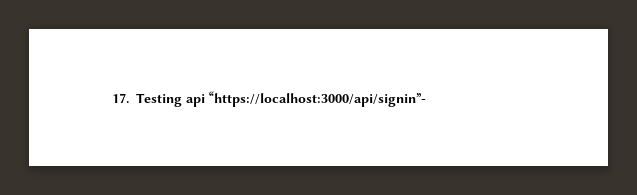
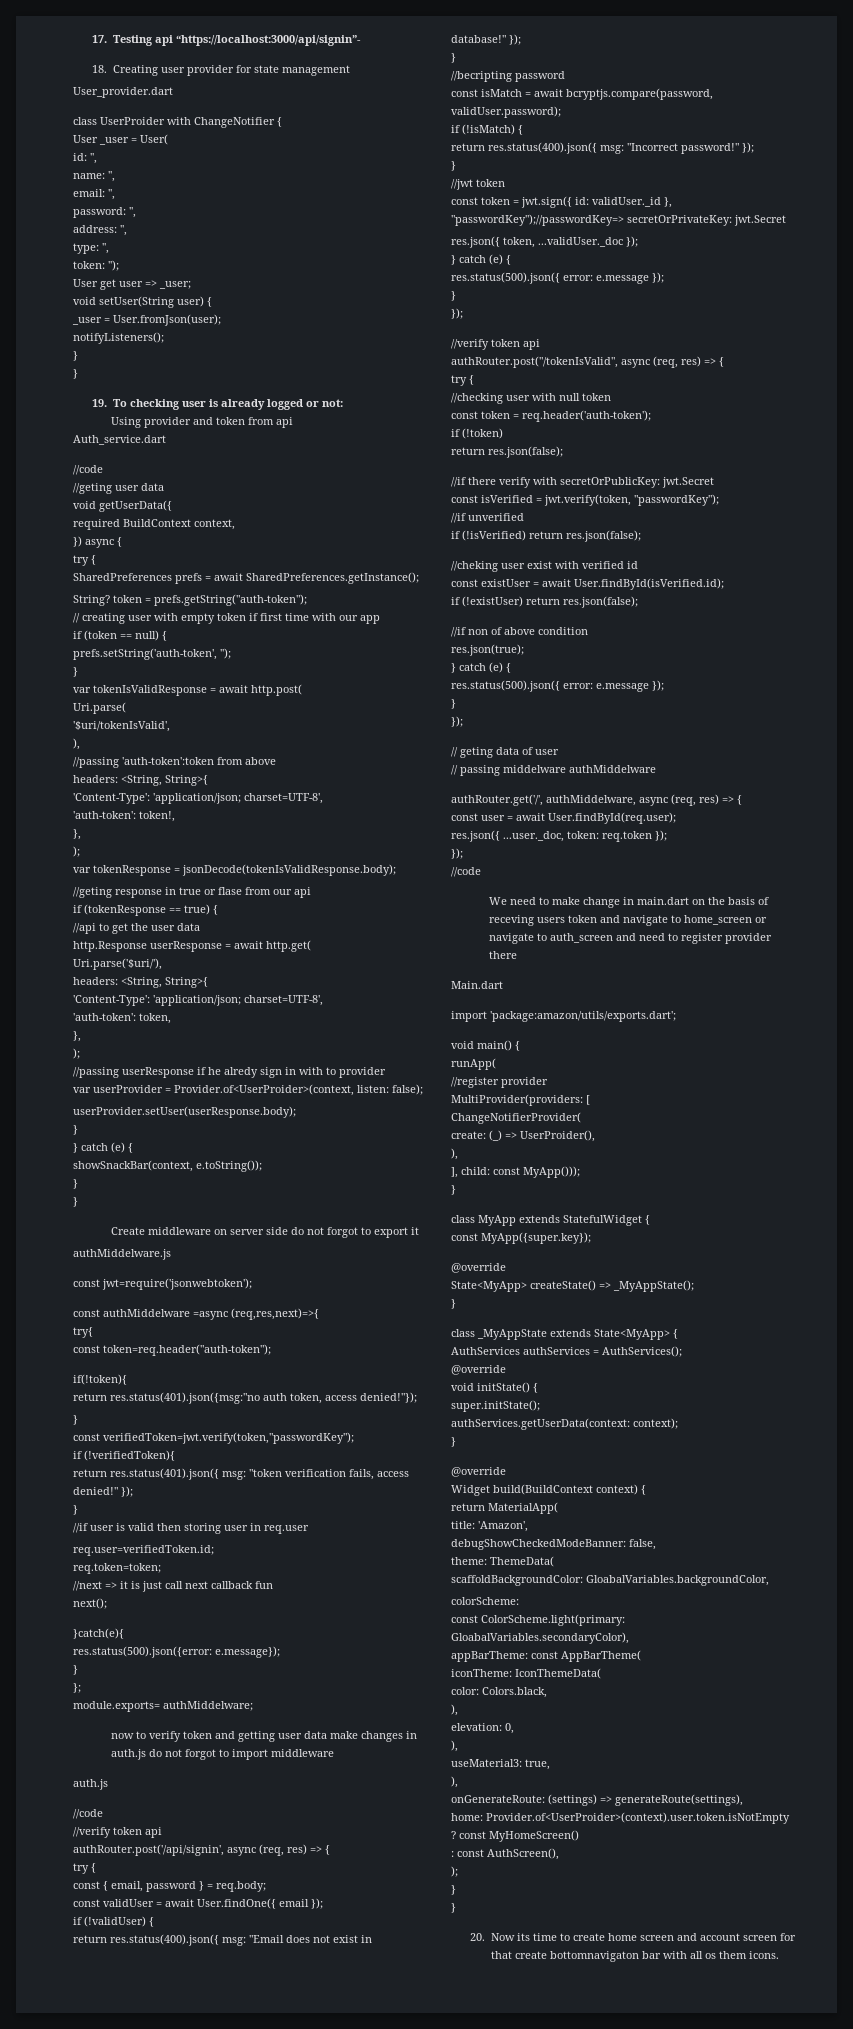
(426, 99) none -> [92,65,350,76] [73,87,173,98] [73,117,282,128] [73,134,168,145] [73,153,97,164] [73,171,115,182] [73,189,115,200] [73,207,136,218] [73,225,127,236] [73,243,109,254] [73,260,119,271] [73,279,191,290] [73,296,212,308] [72,314,221,326] [73,332,164,344] [73,351,78,361] [73,369,78,379] [92,399,343,410] [111,417,294,428] [73,435,166,445] [73,465,103,475] [73,483,164,494] [73,500,172,512] [73,519,235,530] [73,536,122,548] [73,555,96,566] [73,572,419,584] [73,594,307,606] [73,613,380,624] [73,630,167,641] [73,648,231,660] [73,667,78,677] [73,684,302,696] [73,702,126,714] [73,721,170,732] [73,738,80,750] [73,757,276,768] [73,775,208,786] [73,793,323,804] [73,811,175,822] [73,829,81,840] [73,846,80,857] [73,864,396,876] [73,887,311,898] [73,904,218,916] [73,923,200,934] [73,940,311,952] [73,958,162,970] [73,977,208,988] [73,995,323,1006] [73,1013,171,1024] [73,1031,81,1042] [73,1048,80,1059] [73,1067,386,1078] [73,1084,423,1096] [73,1106,296,1118] [73,1125,78,1135] [73,1142,133,1153] [73,1160,262,1172] [73,1179,78,1189] [73,1197,78,1207] [111,1227,420,1238] [73,1249,171,1260] [73,1278,252,1290] [73,1308,319,1320] [73,1327,93,1338] [73,1344,271,1356] [73,1374,127,1385] [73,1392,417,1404] [73,1415,78,1425] [73,1432,354,1444] [73,1450,175,1461] [73,1468,409,1480] [73,1486,133,1497] [73,1505,78,1515] [73,1523,309,1534] [73,1545,214,1556] [73,1563,161,1574] [73,1581,273,1592] [73,1598,107,1609] [73,1628,124,1639] [73,1646,280,1658] [73,1665,78,1675] [73,1683,81,1693] [73,1701,253,1712] [111,1731,418,1742] [111,1749,335,1760] [73,1779,108,1790] [73,1809,103,1819] [73,1827,162,1838] [73,1844,330,1856] [73,1863,96,1874] [73,1881,266,1892] [73,1898,323,1909] [73,1916,154,1927] [73,1934,372,1946] [451,34,521,45] [451,53,456,63] [451,71,565,82] [451,88,713,100] [451,106,561,118] [451,124,523,135] [451,142,754,154] [451,161,456,171] [451,179,505,190] [451,196,672,208] [451,214,786,226] [451,236,638,248] [451,254,511,265] [451,272,664,284] [451,291,456,301] [451,308,463,319] [451,339,540,350] [451,356,724,368] [451,375,474,386] [451,393,611,404] [451,410,651,422] [451,428,503,439] [451,446,563,458] [451,477,714,488] [451,494,719,506] [451,513,524,523] [451,530,641,542] [451,561,638,572] [451,578,724,590] [451,596,638,608] [451,627,588,637] [451,644,524,656] [451,662,511,673] [451,680,664,692] [451,699,456,709] [451,716,463,727] [451,747,559,758] [451,765,656,776] [451,794,742,806] [451,812,676,824] [451,830,667,842] [451,848,463,859] [451,867,481,877] [489,897,770,908] [489,915,768,926] [489,933,773,944] [489,951,518,959] [451,981,503,989] [451,1011,676,1022] [451,1040,520,1051] [451,1058,496,1070] [451,1077,548,1088] [451,1094,590,1106] [451,1112,581,1124] [451,1130,595,1142] [451,1148,458,1160] [451,1166,580,1178] [451,1185,456,1195] [451,1215,650,1226] [451,1232,591,1244] [451,1263,506,1273] [451,1280,694,1292] [451,1299,456,1309] [451,1329,678,1340] [451,1346,682,1357] [451,1365,506,1375] [451,1382,538,1393] [451,1400,540,1412] [451,1418,678,1430] [451,1437,456,1447] [451,1467,506,1477] [451,1484,646,1496] [451,1502,558,1514] [451,1521,528,1532] [451,1539,656,1550] [451,1556,554,1567] [451,1575,769,1586] [451,1597,519,1605] [451,1614,625,1626] [451,1632,629,1644] [451,1650,641,1662] [451,1668,601,1679] [451,1687,547,1698] [451,1704,458,1716] [451,1723,514,1734] [451,1740,458,1752] [451,1759,550,1770] [451,1776,458,1788] [451,1794,743,1806] [451,1812,790,1824] [451,1830,579,1842] [451,1848,559,1860] [451,1866,458,1877] [451,1885,456,1895] [451,1903,456,1913] [470,1933,796,1941] [490,1951,779,1962] // 18. Creating user provider for state management // User_provider.dart // class UserProider with ChangeNotifier { // User _user = User( // id: '', // name: '', // email: '', // password: '', // address: '', // type: '', // token: ''); // User get user => _user; // void setUser(String user) { // _user = User.fromJson(user); // notifyListeners(); // } // } // 19. To checking user is already logged or not: // Using provider and token from api // Auth_service.dart // //code // //geting user data // void getUserData({ // required BuildContext context, // }) async { // try { // SharedPreferences prefs = await SharedPreferences.getInstance(); // String? token = prefs.getString("auth-token"); // // creating user with empty token if first time with our app // if (token == null) { // prefs.setString('auth-token', ''); // } // var tokenIsValidResponse = await http.post( // Uri.parse( // '$uri/tokenIsValid', // ), // //passing 'auth-token':token from above // headers: <String, String>{ // 'Content-Type': 'application/json; charset=UTF-8', // 'auth-token': token!, // }, // ); // var tokenResponse = jsonDecode(tokenIsValidResponse.body); // //geting response in true or flase from our api // if (tokenResponse == true) { // //api to get the user data // http.Response userResponse = await http.get( // Uri.parse('$uri/'), // headers: <String, String>{ // 'Content-Type': 'application/json; charset=UTF-8', // 'auth-token': token, // }, // ); // //passing userResponse if he alredy sign in with to provider // var userProvider = Provider.of<UserProider>(context, listen: false); // userProvider.setUser(userResponse.body); // } // } catch (e) { // showSnackBar(context, e.toString()); // } // } // Create middleware on server side do not forgot to export it // authMiddelware.js // const jwt=require('jsonwebtoken'); // const authMiddelware =async (req,res,next)=>{ // try{ // const token=req.header("auth-token"); // if(!token){ // return res.status(401).json({msg:"no auth token, access denied!"}); // } // const verifiedToken=jwt.verify(token,"passwordKey"); // if (!verifiedToken){ // return res.status(401).json({ msg: "token verification fails, access denied!" }); // } // //if user is valid then storing user in req.user // req.user=verifiedToken.id; // req.token=token; // //next => it is just call next callback fun // next(); // }catch(e){ // res.status(500).json({error: e.message}); // } // }; // module.exports= authMiddelware; // now to verify token and getting user data make changes in auth.js do not forgot to import middleware // auth.js // //code // //verify token api // authRouter.post('/api/signin', async (req, res) => { // try { // const { email, password } = req.body; // const validUser = await User.findOne({ email }); // if (!validUser) { // return res.status(400).json({ msg: "Email does not exist in database!" }); // } // //becripting password // const isMatch = await bcryptjs.compare(password, validUser.password); // if (!isMatch) { // return res.status(400).json({ msg: "Incorrect password!" }); // } // //jwt token // const token = jwt.sign({ id: validUser._id }, "passwordKey");//passwordKey=> secretOrPrivateKey: jwt.Secret // res.json({ token, ...validUser._doc }); // } catch (e) { // res.status(500).json({ error: e.message }); // } // }); // //verify token api // authRouter.post("/tokenIsValid", async (req, res) => { // try { // //checking user with null token // const token = req.header('auth-token'); // if (!token) // return res.json(false); // //if there verify with secretOrPublicKey: jwt.Secret // const isVerified = jwt.verify(token, "passwordKey"); // //if unverified // if (!isVerified) return res.json(false); // //cheking user exist with verified id // const existUser = await User.findById(isVerified.id); // if (!existUser) return res.json(false); // //if non of above condition // res.json(true); // } catch (e) { // res.status(500).json({ error: e.message }); // } // }); // // geting data of user // // passing middelware authMiddelware // authRouter.get('/', authMiddelware, async (req, res) => { // const user = await User.findById(req.user); // res.json({ ...user._doc, token: req.token }); // }); // //code // We need to make change in main.dart on the basis of receving users token and navigate to home_screen or navigate to auth_screen and need to register provider there // Main.dart // import 'package:amazon/utils/exports.dart'; // void main() { // runApp( // //register provider // MultiProvider(providers: [ // ChangeNotifierProvider( // create: (_) => UserProider(), // ), // ], child: const MyApp())); // } // class MyApp extends StatefulWidget { // const MyApp({super.key}); // @override // State<MyApp> createState() => _MyAppState(); // } // class _MyAppState extends State<MyApp> { // AuthServices authServices = AuthServices(); // @override // void initState() { // super.initState(); // authServices.getUserData(context: context); // } // @override // Widget build(BuildContext context) { // return MaterialApp( // title: 'Amazon', // debugShowCheckedModeBanner: false, // theme: ThemeData( // scaffoldBackgroundColor: GloabalVariables.backgroundColor, // colorScheme: // const ColorScheme.light(primary: GloabalVariables.secondaryColor), // appBarTheme: const AppBarTheme( // iconTheme: IconThemeData( // color: Colors.black, // ), // elevation: 0, // ), // useMaterial3: true, // ), // onGenerateRoute: (settings) => generateRoute(settings), // home: Provider.of<UserProider>(context).user.token.isNotEmpty // ? const MyHomeScreen() // : const AuthScreen(), // ); // } // } // 20. Now its time to create home screen and account screen for that create bottomnavigaton bar with all os them icons.

